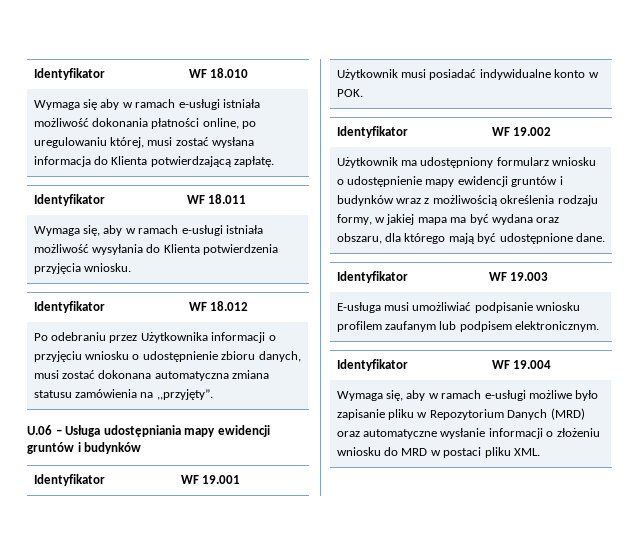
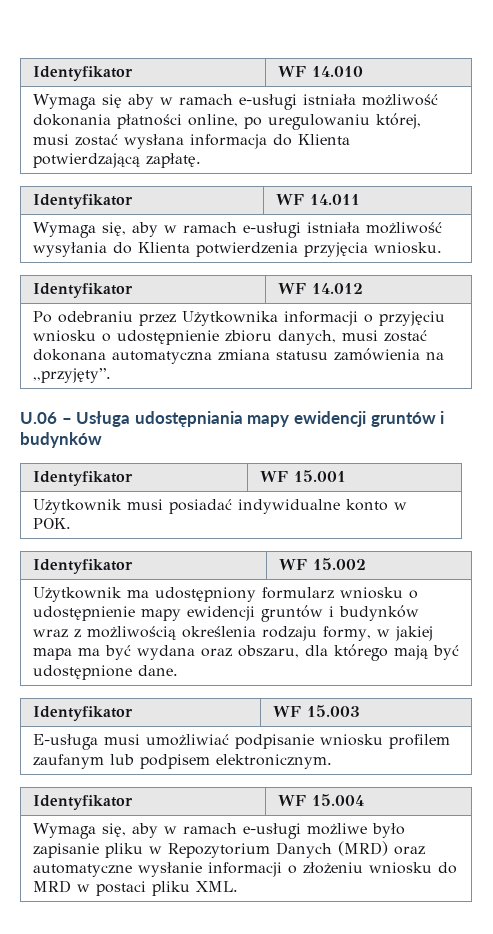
[33,68,105,80] [188,68,249,78] Identyfikator | WF 18.010 -> [32,66,133,81] [277,66,363,77] Identyfikator | WF 14.010
[208,194,247,204] 18.011 -> [309,194,360,205] 14.011
[210,301,249,311] 18.012 -> [311,283,363,294] 14.012
[202,475,241,484] 19.001 -> [293,470,346,482] 15.001
[513,127,552,136] 19.002 -> [312,558,366,570] 15.002
[510,272,549,281] 19.003 -> [306,705,360,717] 15.003
[513,360,552,369] 19.004 -> [311,794,364,806] 15.004

